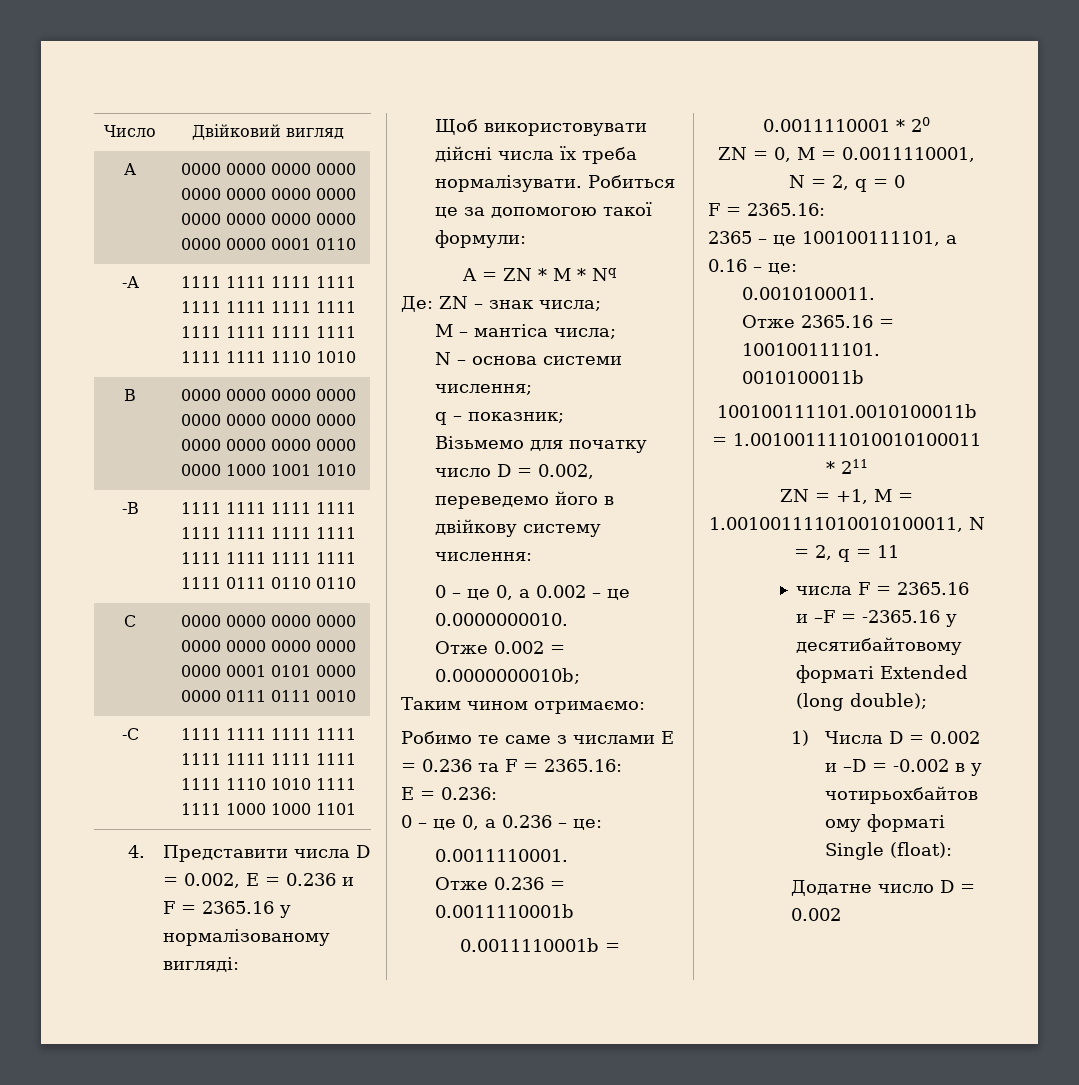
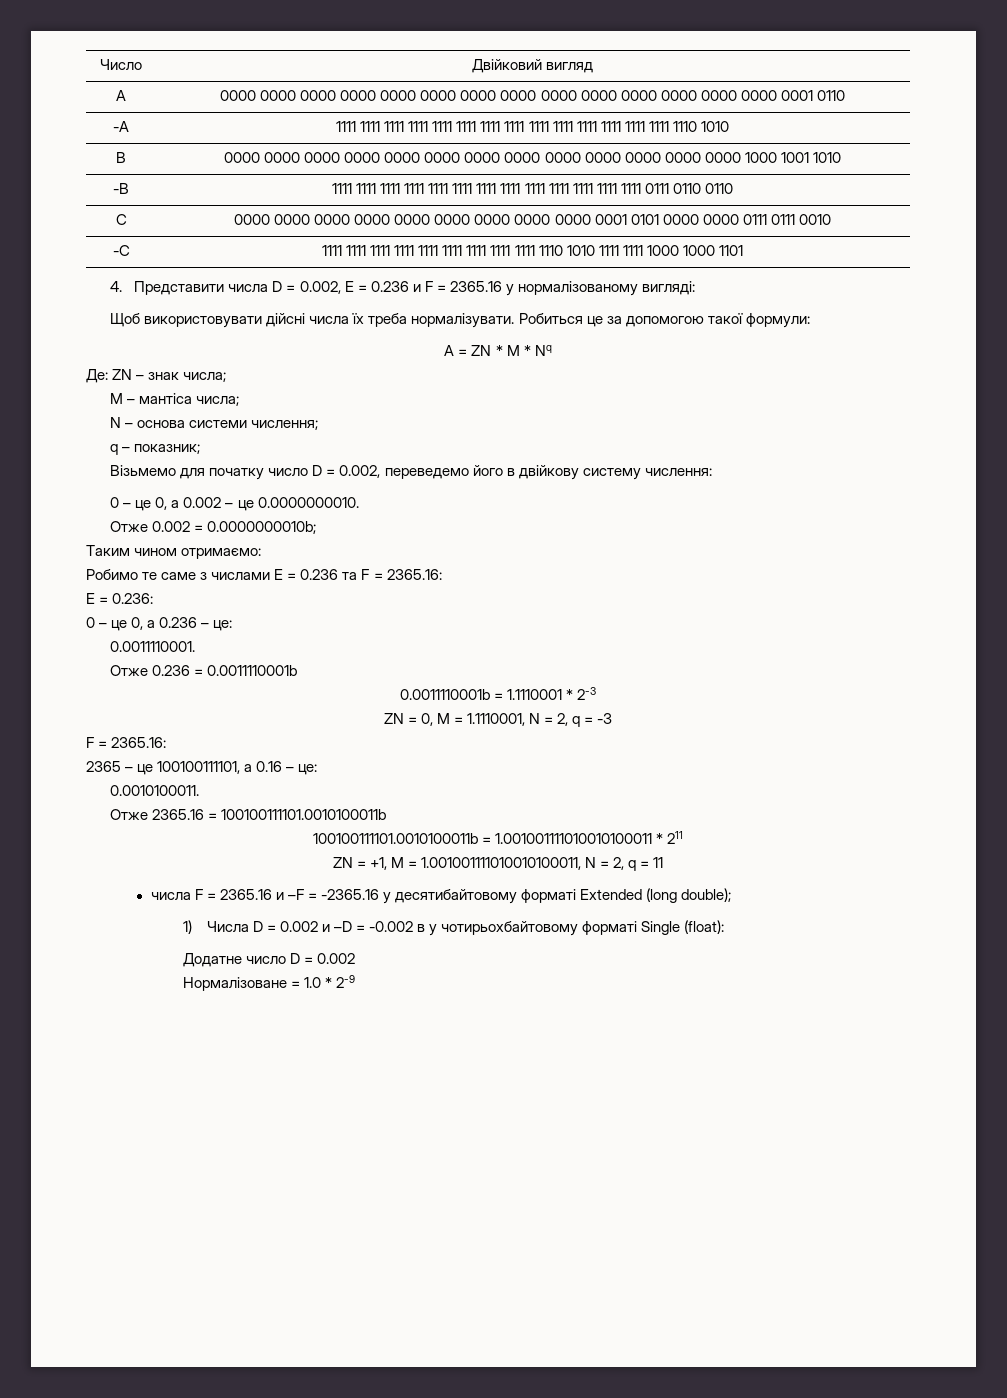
[763,117,930,132] 0.0011110001 * 20 -> [507,687,597,700] 1.1110001 * 2-3
[842,147,975,162] [788,175,905,192] 0.0011110001, N = 2, q = 0 -> [466,713,613,727] 1.1110001, N = 2, q = -3
(842, 914) none -> [182,975,355,991] // Нормалізоване = 1.0 * 2-9

